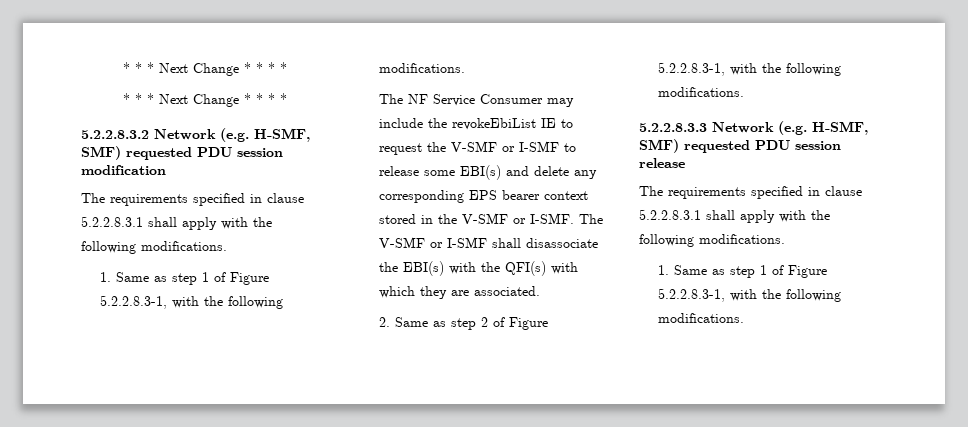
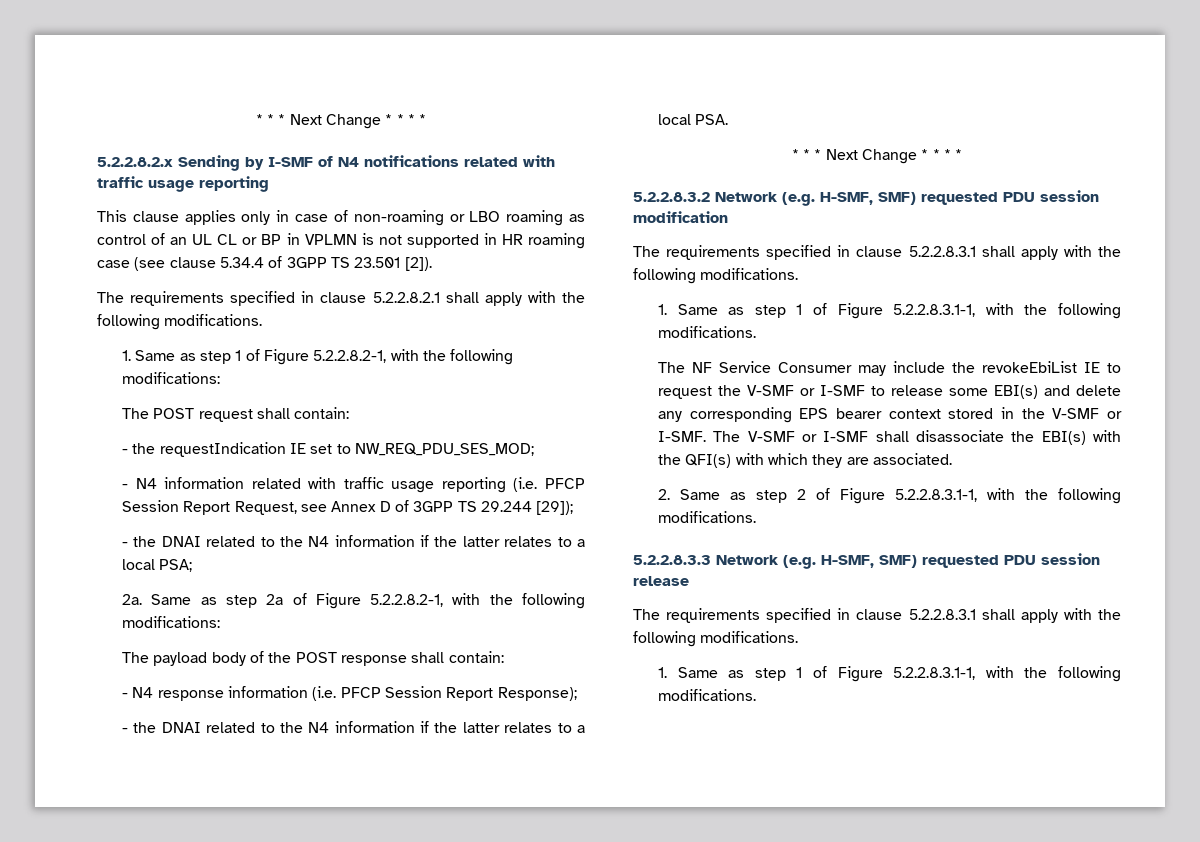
[123,62,287,76] * * * Next Change * * * * -> [255,114,427,129] [97,155,555,171] [97,176,269,192] [97,210,585,226] [97,233,585,249] [97,256,432,271] [97,291,585,306] [97,314,263,330] [122,349,514,365] [122,372,221,384] [122,407,350,422] [122,442,534,457] [122,477,585,493] [122,500,574,515] [122,535,586,547] [122,559,193,572] [122,593,585,609] [122,616,221,628] [122,651,504,666] [122,686,577,701] [122,721,586,733] [658,114,729,125] * * * Next Change * * * * // 5.2.2.8.2.x Sending by I-SMF of N4 notifications related with traffic usage reporting // This clause applies only in case of non-roaming or LBO roaming as control of an UL CL or BP in VPLMN is not supported in HR roaming case (see clause 5.34.4 of 3GPP TS 23.501 [2]). // The requirements specified in clause 5.2.2.8.2.1 shall apply with the following modifications. // 1. Same as step 1 of Figure 5.2.2.8.2-1, with the following modifications: // The POST request shall contain: // - the requestIndication IE set to NW_REQ_PDU_SES_MOD; // - N4 information related with traffic usage reporting (i.e. PFCP Session Report Request, see Annex D of 3GPP TS 29.244 [29]); // - the DNAI related to the N4 information if the latter relates to a local PSA; // 2a. Same as step 2a of Figure 5.2.2.8.2-1, with the following modifications: // The payload body of the POST response shall contain: // - N4 response information (i.e. PFCP Session Report Response); // - the DNAI related to the N4 information if the latter relates to a local PSA.
[100,295,168,309] 5.2.2.8.3-1, -> [893,304,976,317] 5.2.2.8.3.1-1,
[658,62,726,76] 5.2.2.8.3-1, -> [895,489,978,502] 5.2.2.8.3.1-1,
[658,288,726,302] 5.2.2.8.3-1, -> [893,667,976,680] 5.2.2.8.3.1-1,

